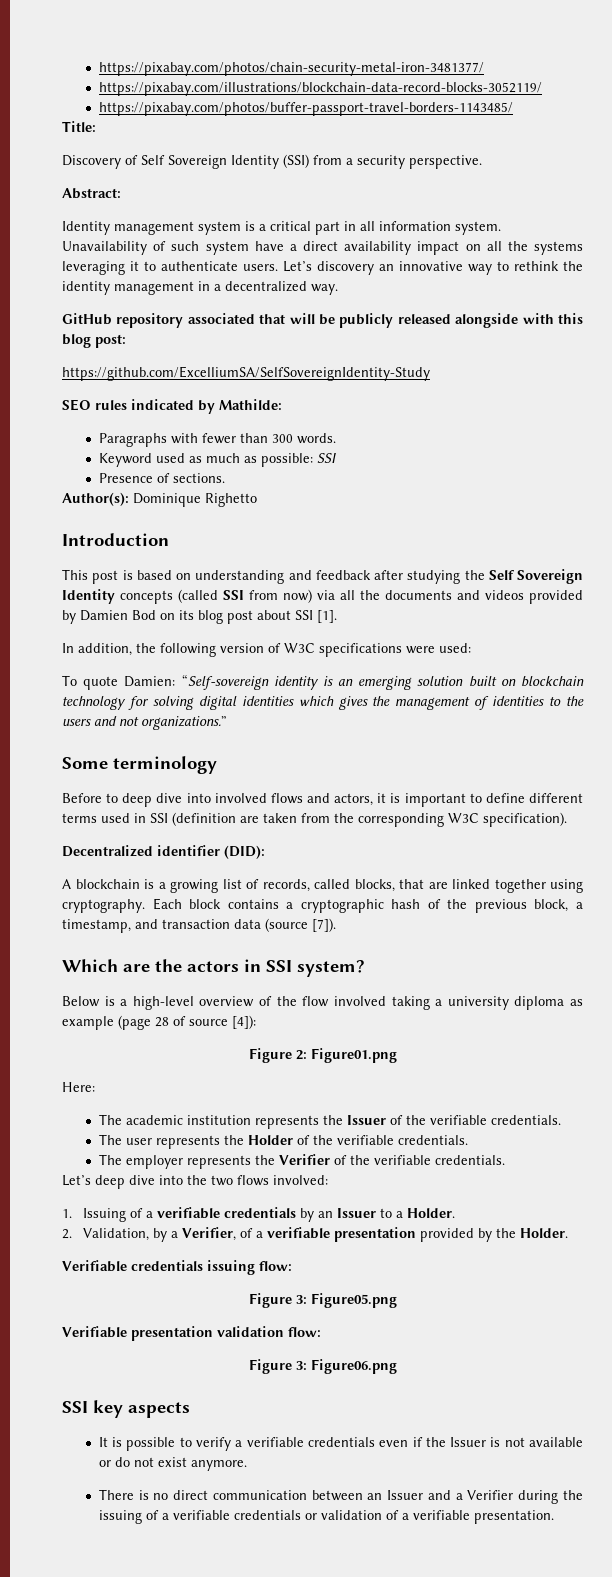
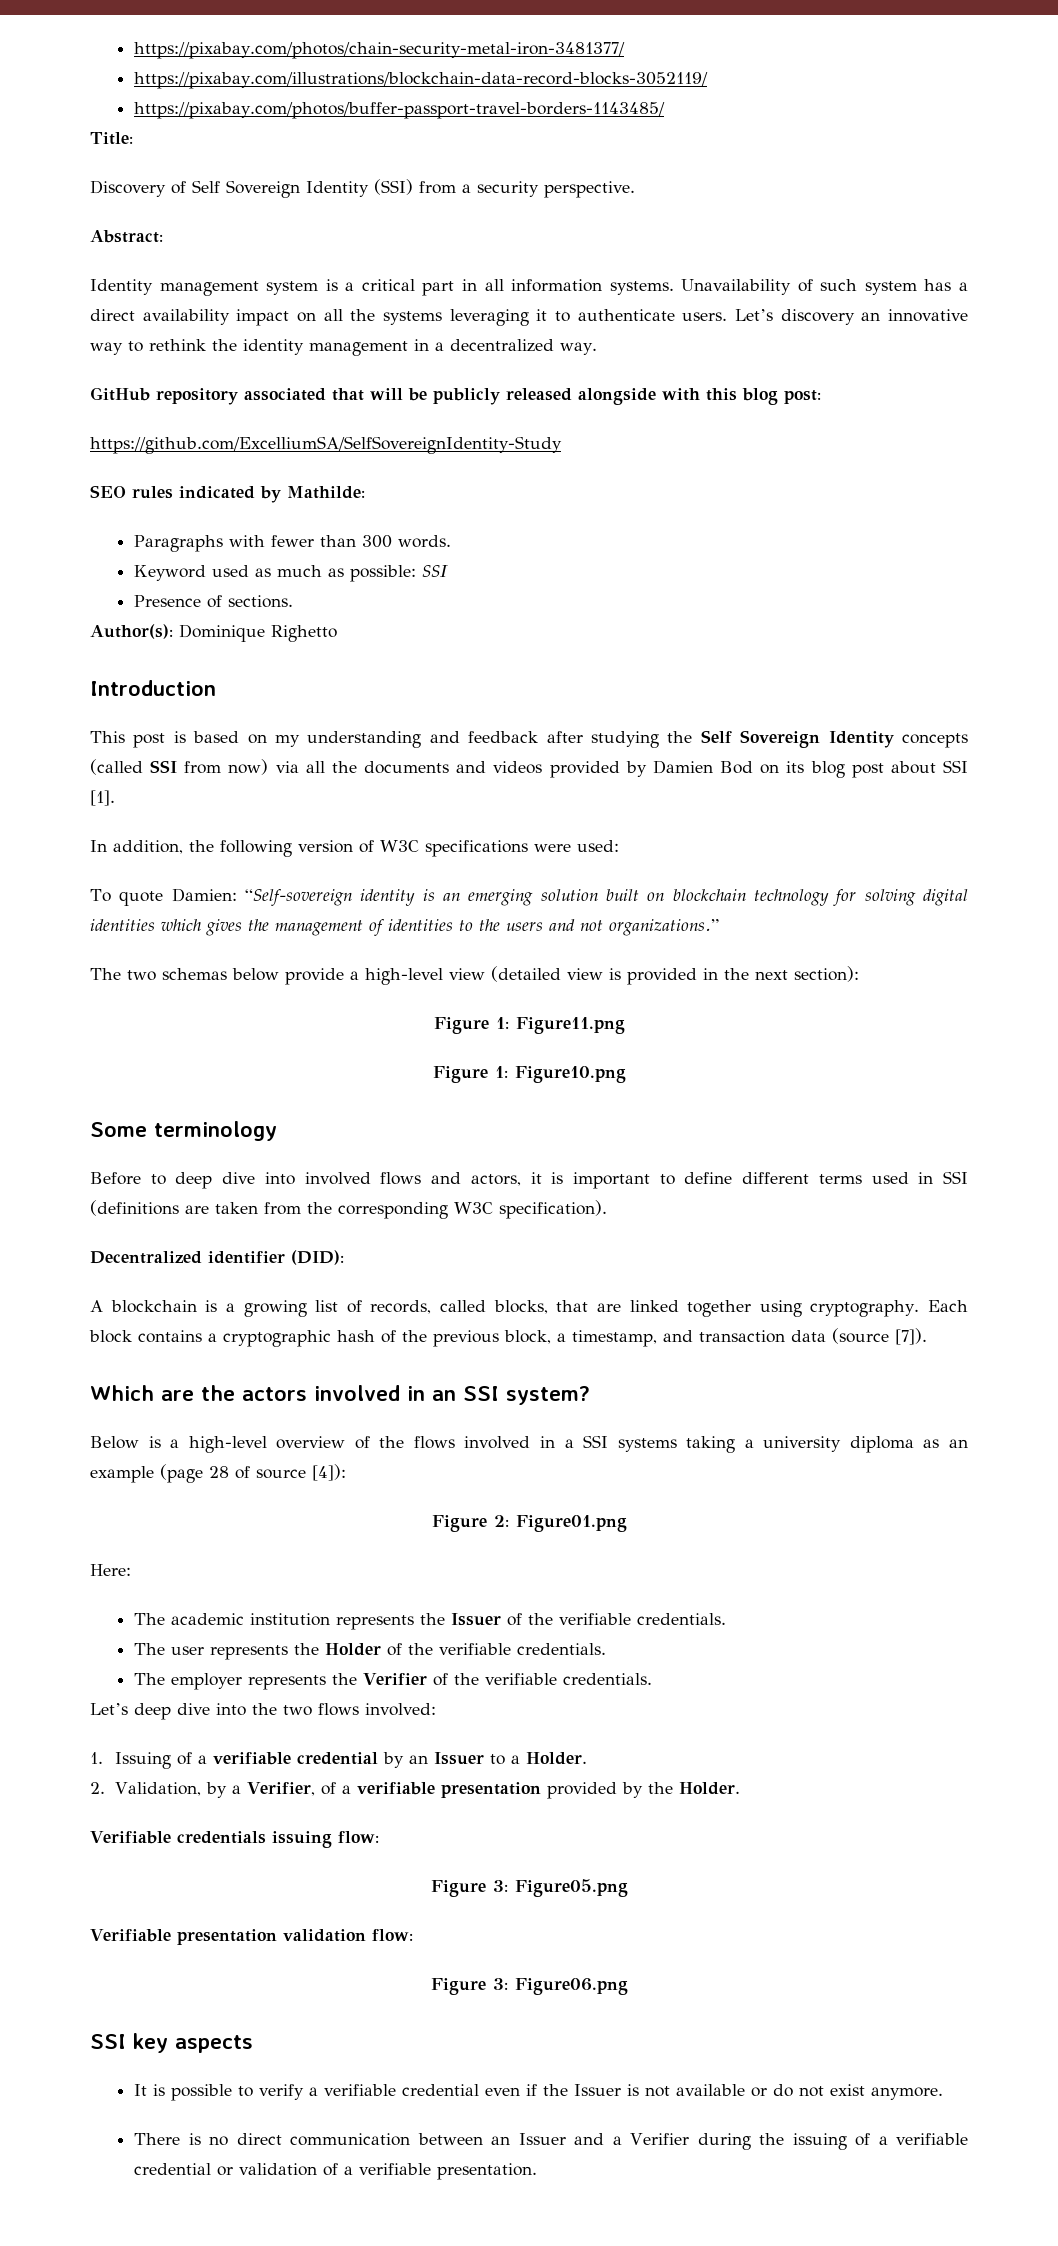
[455,221,501,235] system. -> [609,281,674,295] systems.
[254,241,284,251] have -> [924,279,952,291] has
(191, 576) none -> [275,734,300,747] my
(227, 723) none -> [90,966,859,985] [433,1017,625,1034] [432,1066,626,1083] // The two schemas below provide a high-level view (detailed view is provided in the next section): // Figure 1: Figure11.png // Figure 1: Figure10.png
[172,812,236,826] (definition -> [90,1200,179,1216] (definitions
[244,959,261,972] in -> [314,1385,456,1401] involved in an
[302,996,386,1007] flow involved -> [413,1435,677,1452] flows involved in a SSI systems
(584, 1002) none -> [948,1439,968,1448] an
[223,1207,296,1218] credentials -> [296,1752,378,1765] credential
[307,1437,375,1447] credentials -> [402,2084,480,2096] credential
[233,1510,301,1520] credentials -> [134,2163,212,2175] credential

